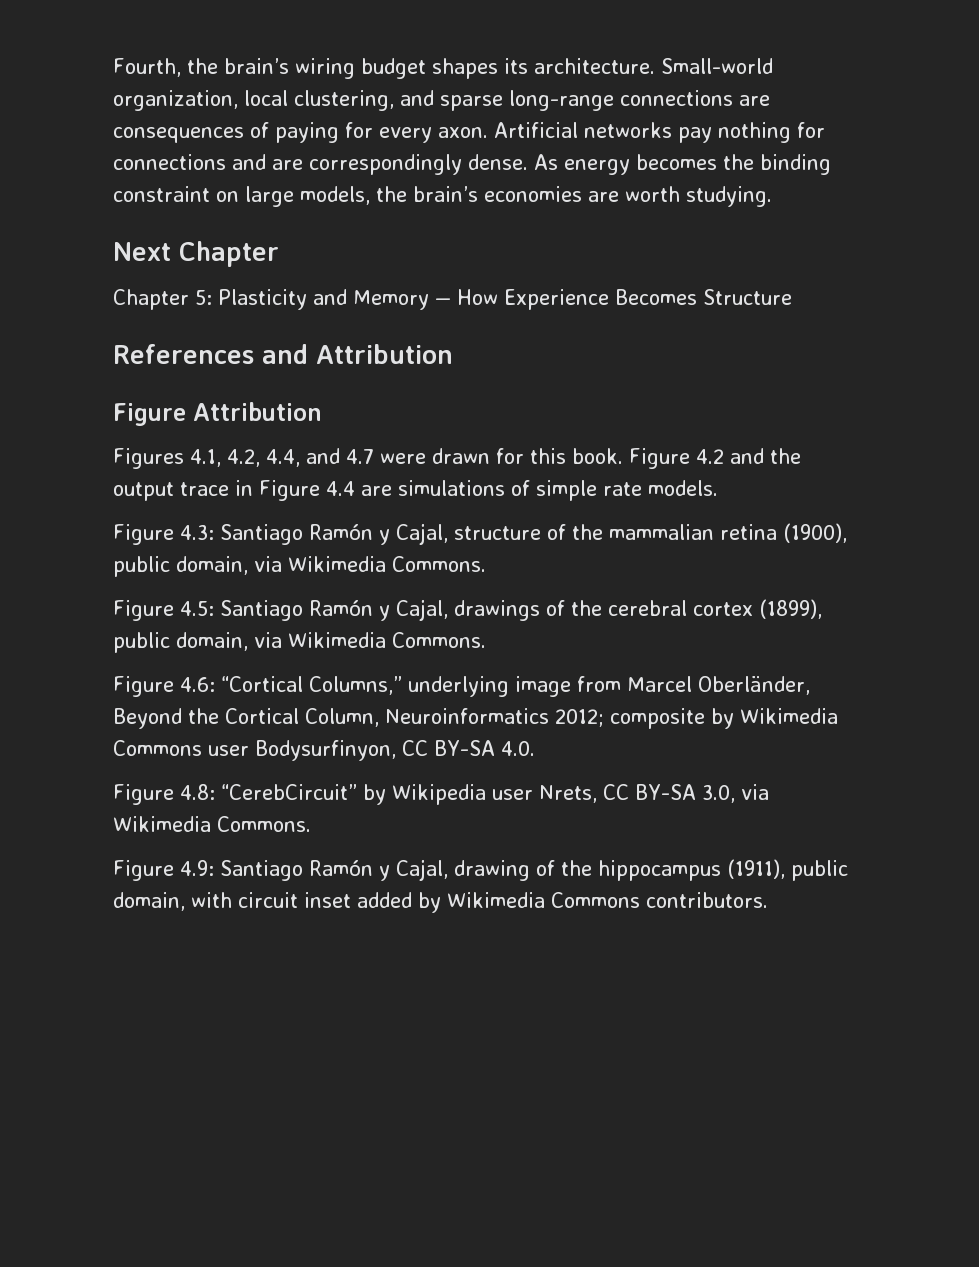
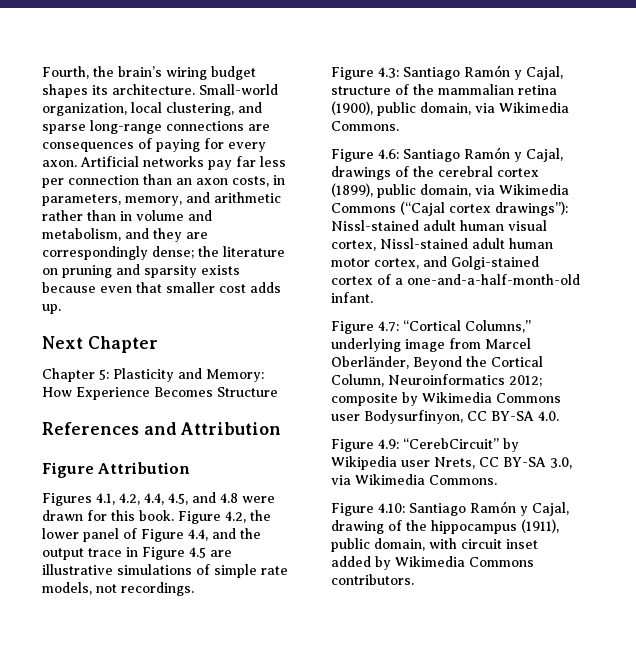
[718,122,825,143] [113,154,831,175] [113,186,772,207] nothing for connections and are correspondingly dense. As energy becomes the binding constraint on large models, the brain’s economies are worth studying. -> [236,156,286,167] [42,174,285,188] [42,192,281,206] [42,210,212,221] [42,228,208,242] [42,246,285,260] [42,264,240,278] [42,282,281,293] [42,304,61,314] far less per connection than an axon costs, in parameters, memory, and arithmetic rather than in volume and metabolism, and they are correspondingly dense; the literature on pruning and sparsity exists because even that smaller cost adds up.
[353,290,451,310] Memory — -> [206,369,264,382] Memory:
[306,448,374,464] and 4.7 -> [168,492,238,505] 4.5, and 4.8
[696,449,724,464] 4.2 -> [225,510,271,523] [42,528,208,542] 4.2, the lower panel of Figure 4.4,
[326,481,392,496] 4.4 are -> [189,547,232,558] [42,564,113,575] 4.5 are illustrative
[648,480,718,496] models. -> [42,582,194,596] models, not recordings.
[180,601,214,616] 4.5: -> [378,149,399,159] 4.6:
[392,632,486,648] [113,676,215,697] Commons. // Figure 4.6: -> [331,201,568,216] [331,220,547,231] [331,238,553,251] [331,256,539,270] [331,274,580,285] [331,292,373,303] [331,321,399,334] Commons (“Cajal cortex drawings”): Nissl-stained adult human visual cortex, Nissl-stained adult human motor cortex, and Golgi-stained cortex of a one-and-a-half-month-old infant. // Figure 4.7:
[180,784,215,800] 4.8: -> [378,439,399,449] 4.9:
[180,860,214,876] 4.9: -> [378,503,405,513] 4.10:

